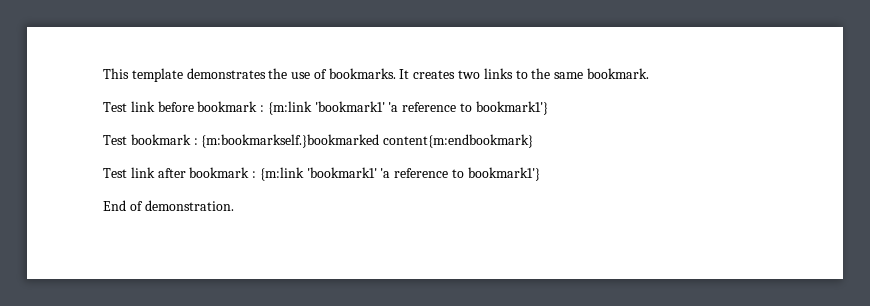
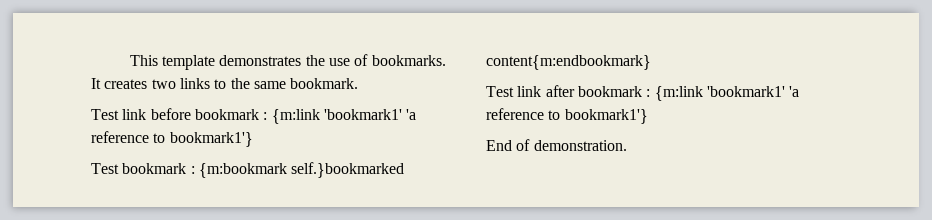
[201,134,380,148] {m:bookmarkself.}bookmarked -> [198,162,405,178] {m:bookmark self.}bookmarked

